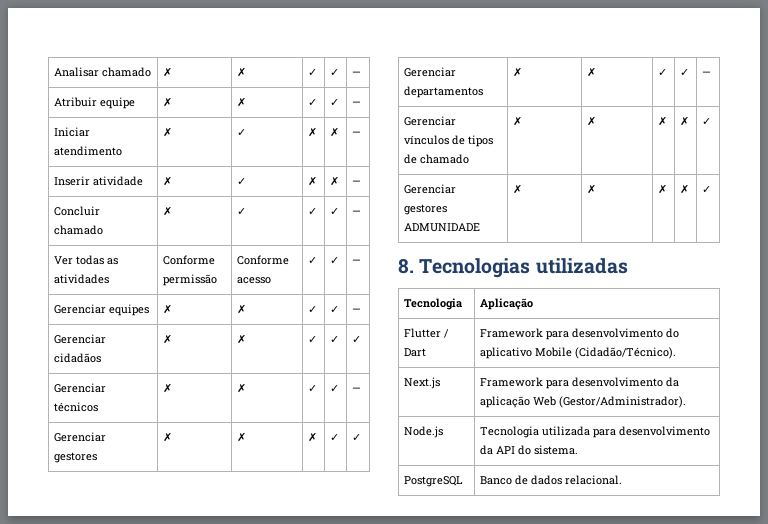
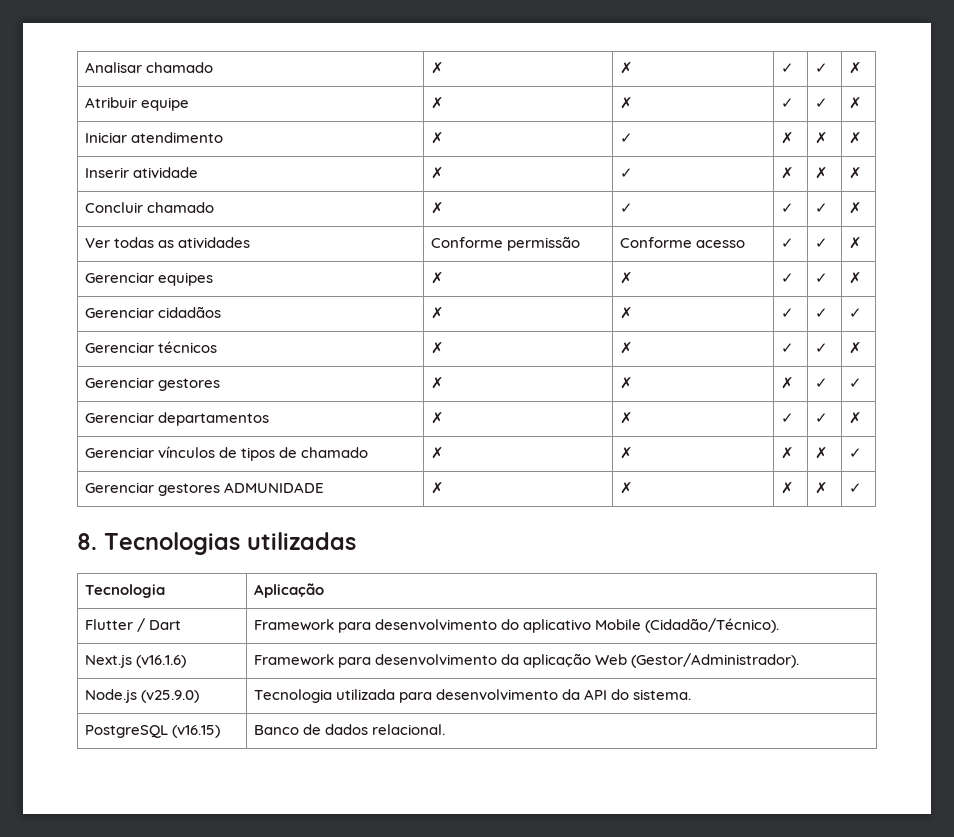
[352,71,362,76] — -> [849,62,863,74] ✗
[352,101,362,106] — -> [849,97,863,109] ✗
[352,131,362,136] — -> [849,132,863,144] ✗
[352,180,362,185] — -> [849,167,863,179] ✗
[352,210,362,215] — -> [849,202,863,214] ✗
[352,259,362,264] — -> [849,237,863,249] ✗
[352,308,362,313] — -> [849,272,863,284] ✗
[352,387,362,392] — -> [849,342,863,354] ✗
[702,71,712,76] — -> [849,412,863,424] ✗
(441, 383) none -> [136,655,187,668] (v16.1.6)
(444, 432) none -> [141,690,200,703] (v25.9.0)
(464, 481) none -> [172,725,221,738] (v16.15)

